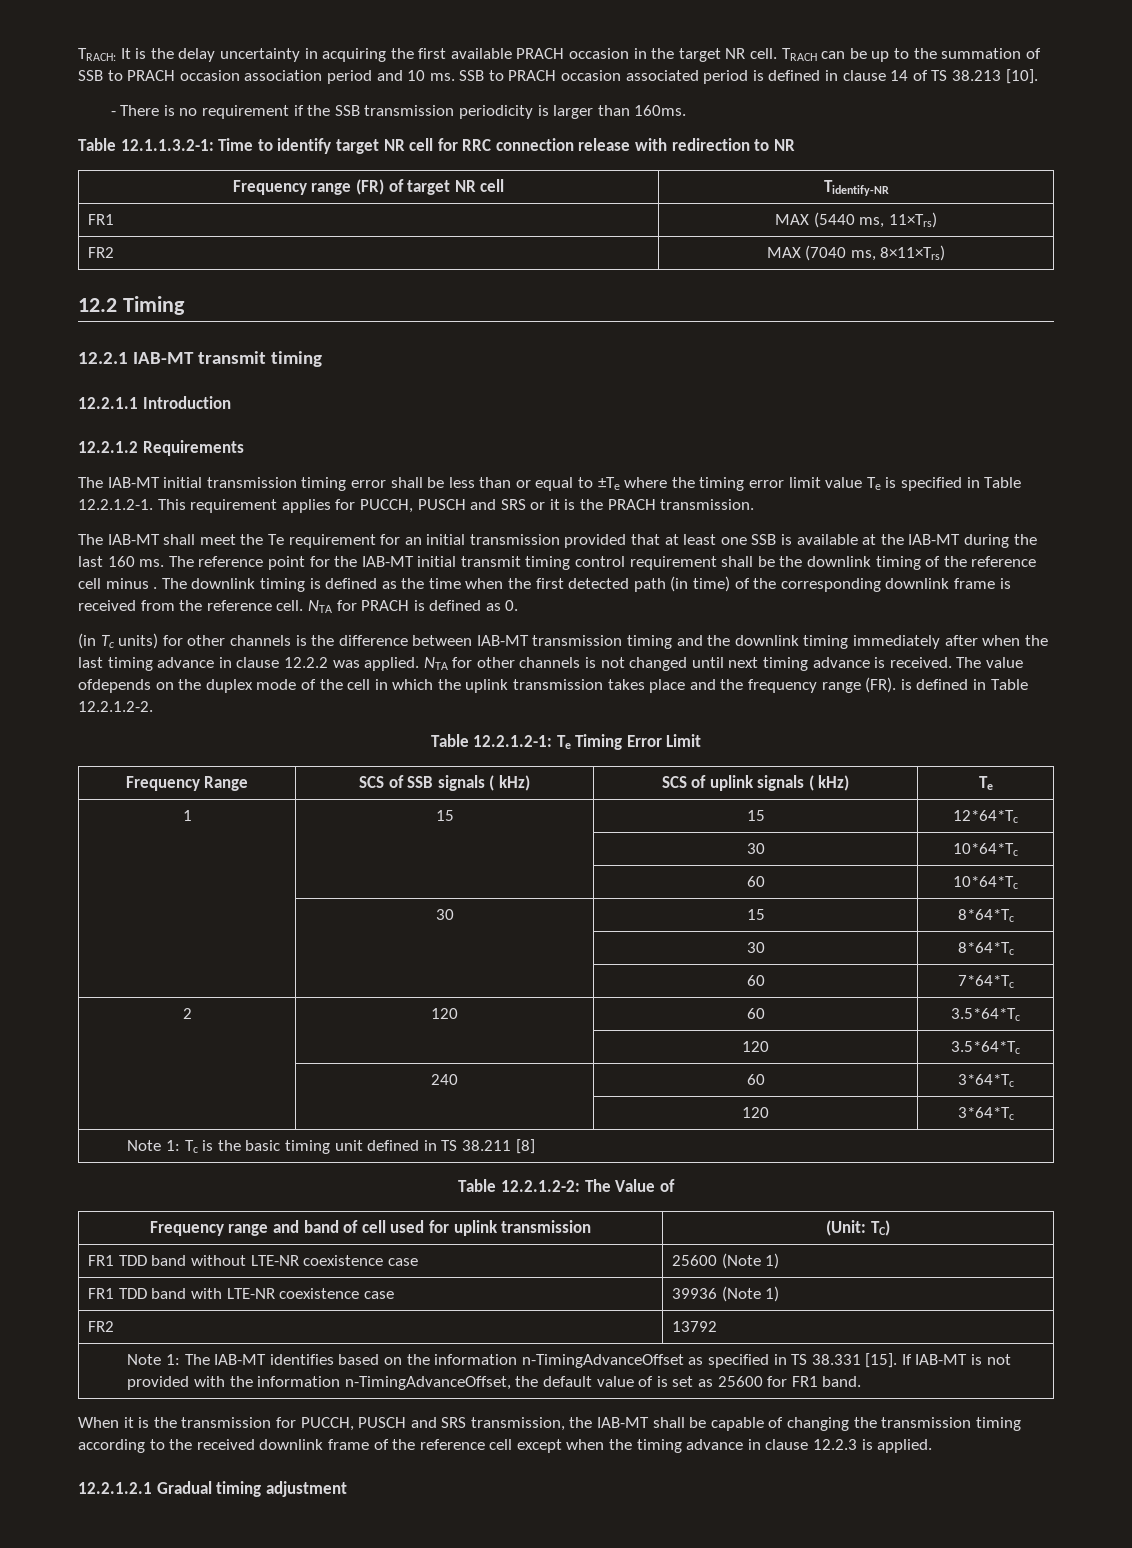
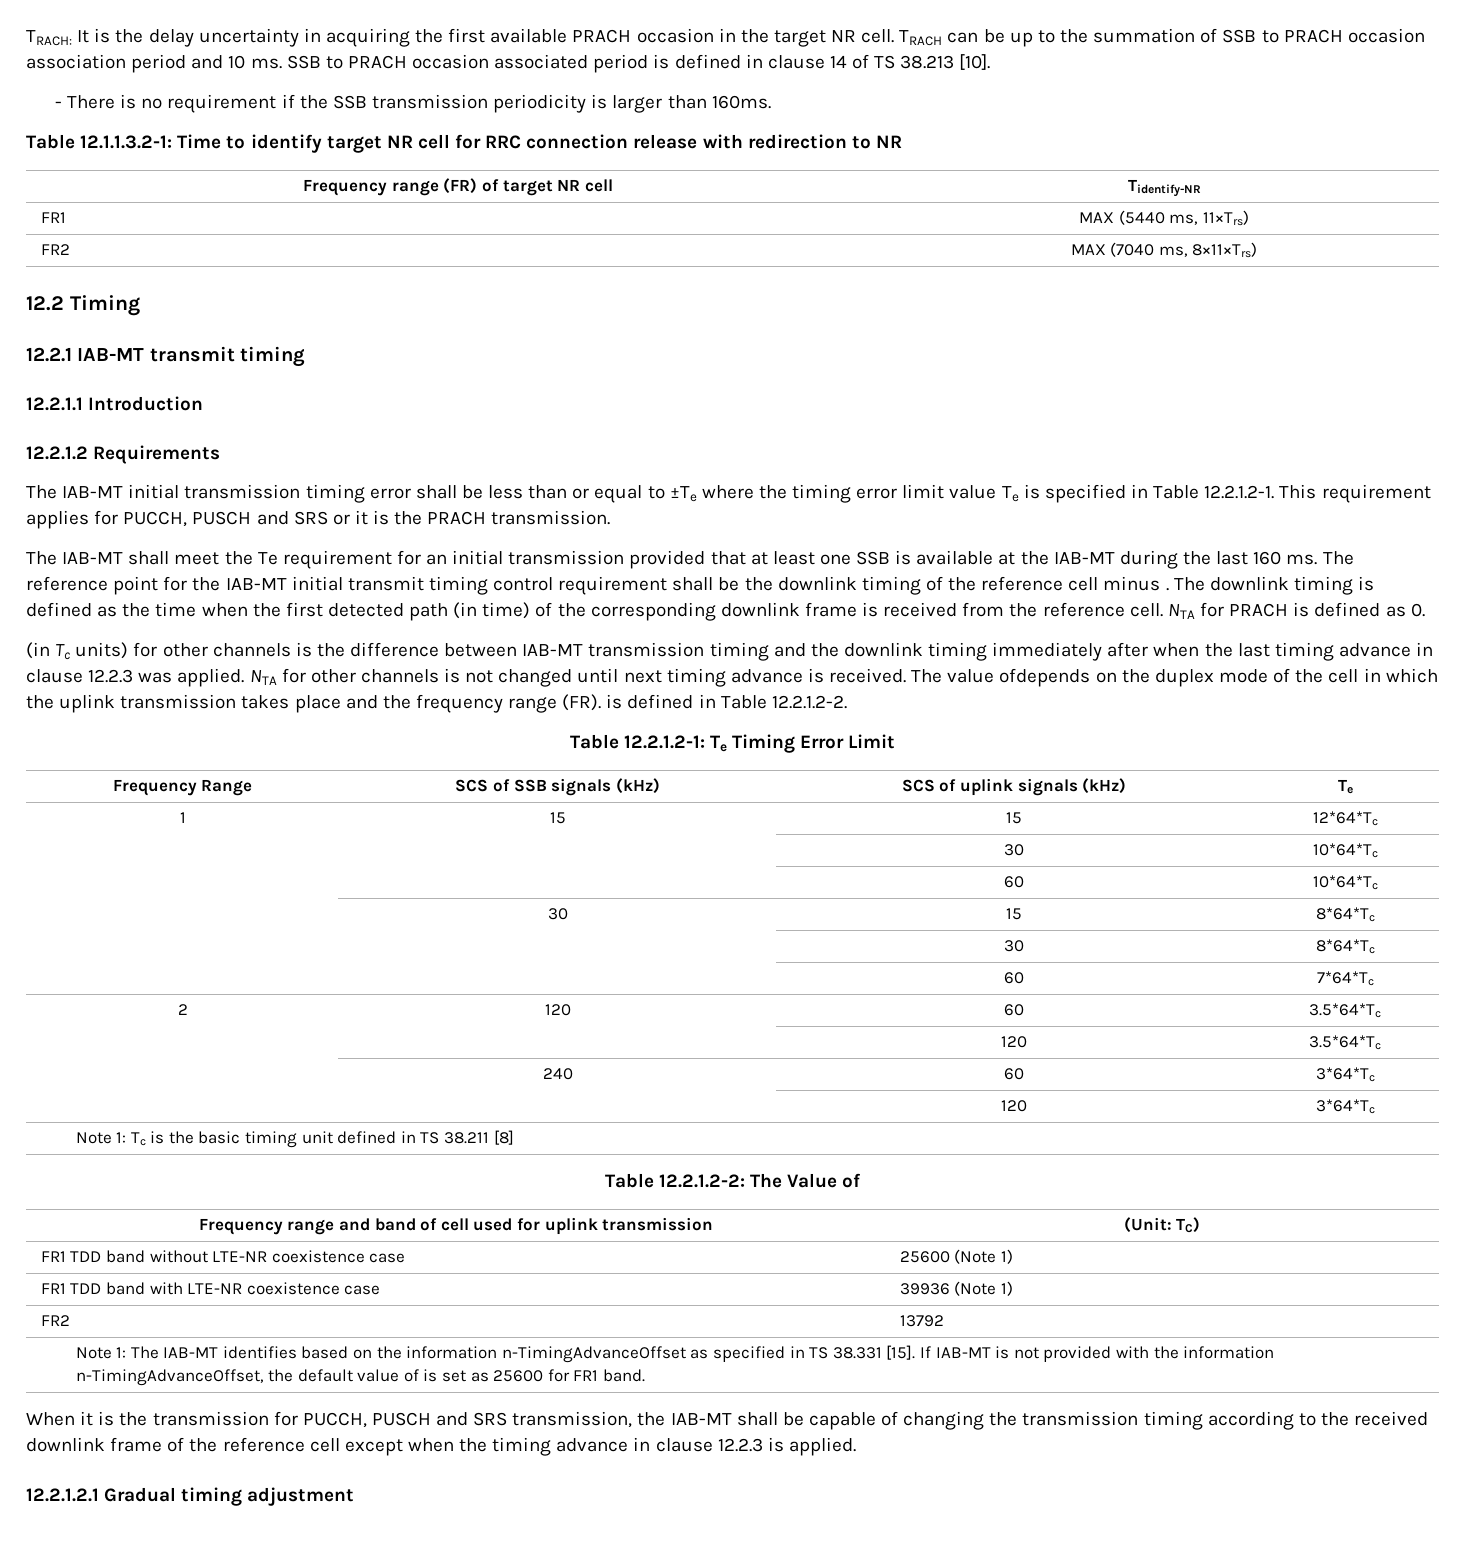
[283,657,328,668] 12.2.2 -> [88,669,134,683] 12.2.3
[489,775,530,791] ( kHz) -> [615,778,660,794] (kHz)
[808,775,850,791] ( kHz) -> [1082,778,1127,794] (kHz)

